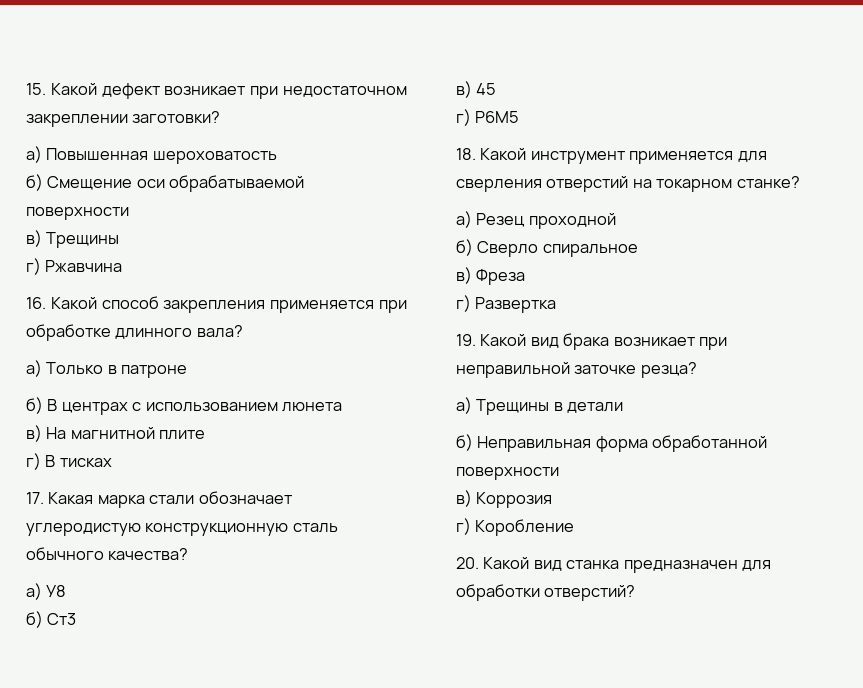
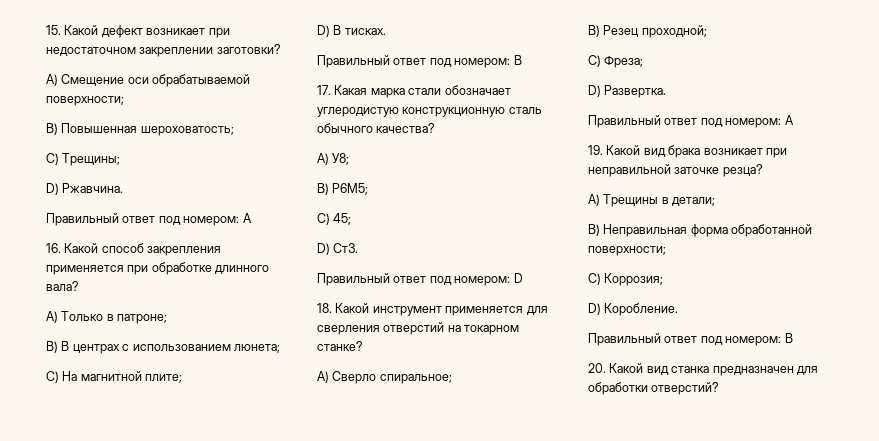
[26,146,277,164] [26,174,305,192] [26,207,129,220] [26,230,120,248] [26,258,123,275] а) Повышенная шероховатость // б) Смещение оси обрабатываемой поверхности // в) Трещины // г) Ржавчина -> [46,74,251,87] [46,96,124,106] [46,123,234,136] [46,153,121,166] [46,183,124,195] [46,213,252,226] A) Смещение оси обрабатываемой поверхности; // B) Повышенная шероховатость; // C) Трещины; // D) Ржавчина. // Правильный ответ под номером: A
[26,360,42,377] а) -> [46,311,58,323] A)
[121,365,188,378] [26,397,43,414] патроне // б) -> [117,314,168,324] [46,341,58,353] патроне; // B)
[282,402,343,412] [26,425,206,442] [26,453,112,470] люнета // в) На магнитной плите // г) В тисках -> [233,344,280,353] [46,371,183,383] [317,25,386,37] [317,55,522,68] люнета; // C) На магнитной плите; // D) В тисках. // Правильный ответ под номером: B
[26,583,67,600] [26,611,77,628] [456,81,497,98] [456,109,520,126] а) У8 // б) Ст3 // в) 45 // г) Р6М5 -> [317,153,350,165] [317,183,369,195] [317,213,352,225] [317,243,359,255] [317,273,523,286] A) У8; // B) Р6М5; // C) 45; // D) Ст3. // Правильный ответ под номером: D
[456,211,616,229] [456,239,638,257] [456,267,526,285] [456,295,557,313] а) Резец проходной // б) Сверло спиральное // в) Фреза // г) Развертка -> [317,371,452,384] [588,25,707,38] [588,55,644,68] [588,85,667,98] [588,115,794,128] A) Сверло спиральное; // B) Резец проходной; // C) Фреза; // D) Развертка. // Правильный ответ под номером: A
[456,397,472,414] а) -> [588,194,600,206] A)
[567,402,624,413] [456,434,473,451] детали // б) -> [672,197,716,206] [588,224,600,236] детали; // B)
[456,467,559,480] [456,490,553,508] [456,518,575,536] поверхности // в) Коррозия // г) Коробление -> [588,246,666,256] [588,273,664,286] [588,303,679,316] [588,333,793,346] поверхности; // C) Коррозия; // D) Коробление. // Правильный ответ под номером: B

